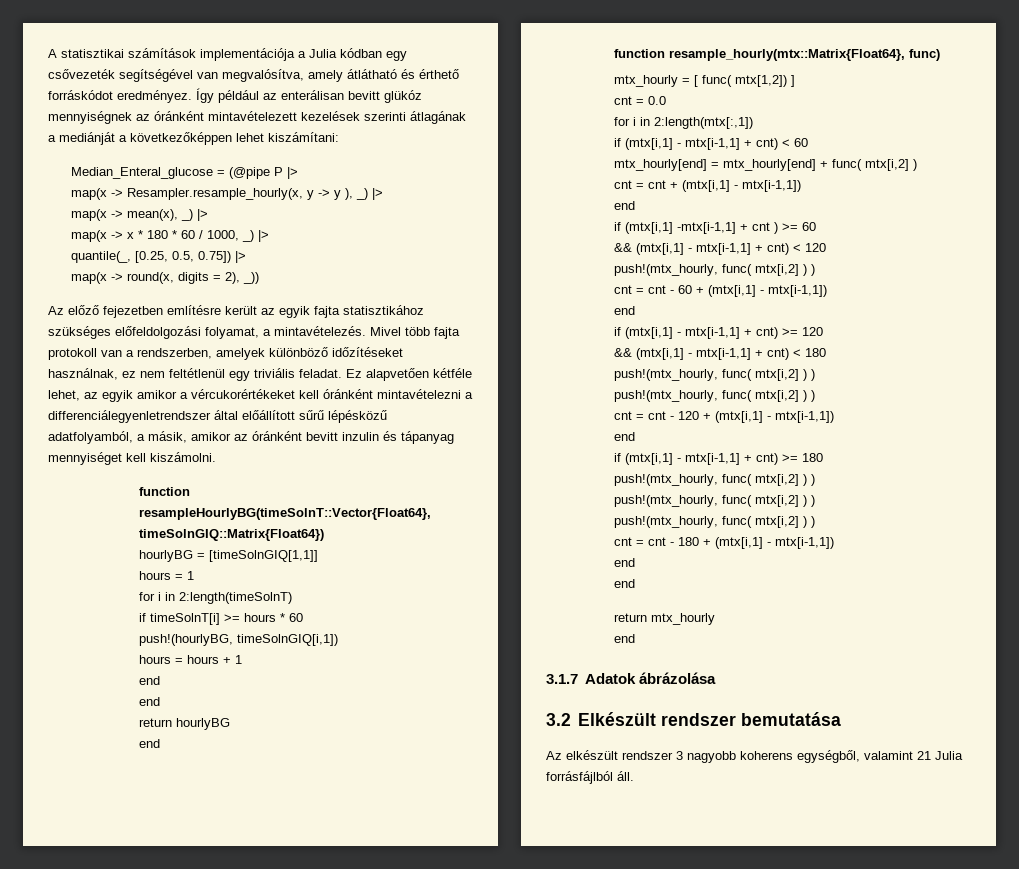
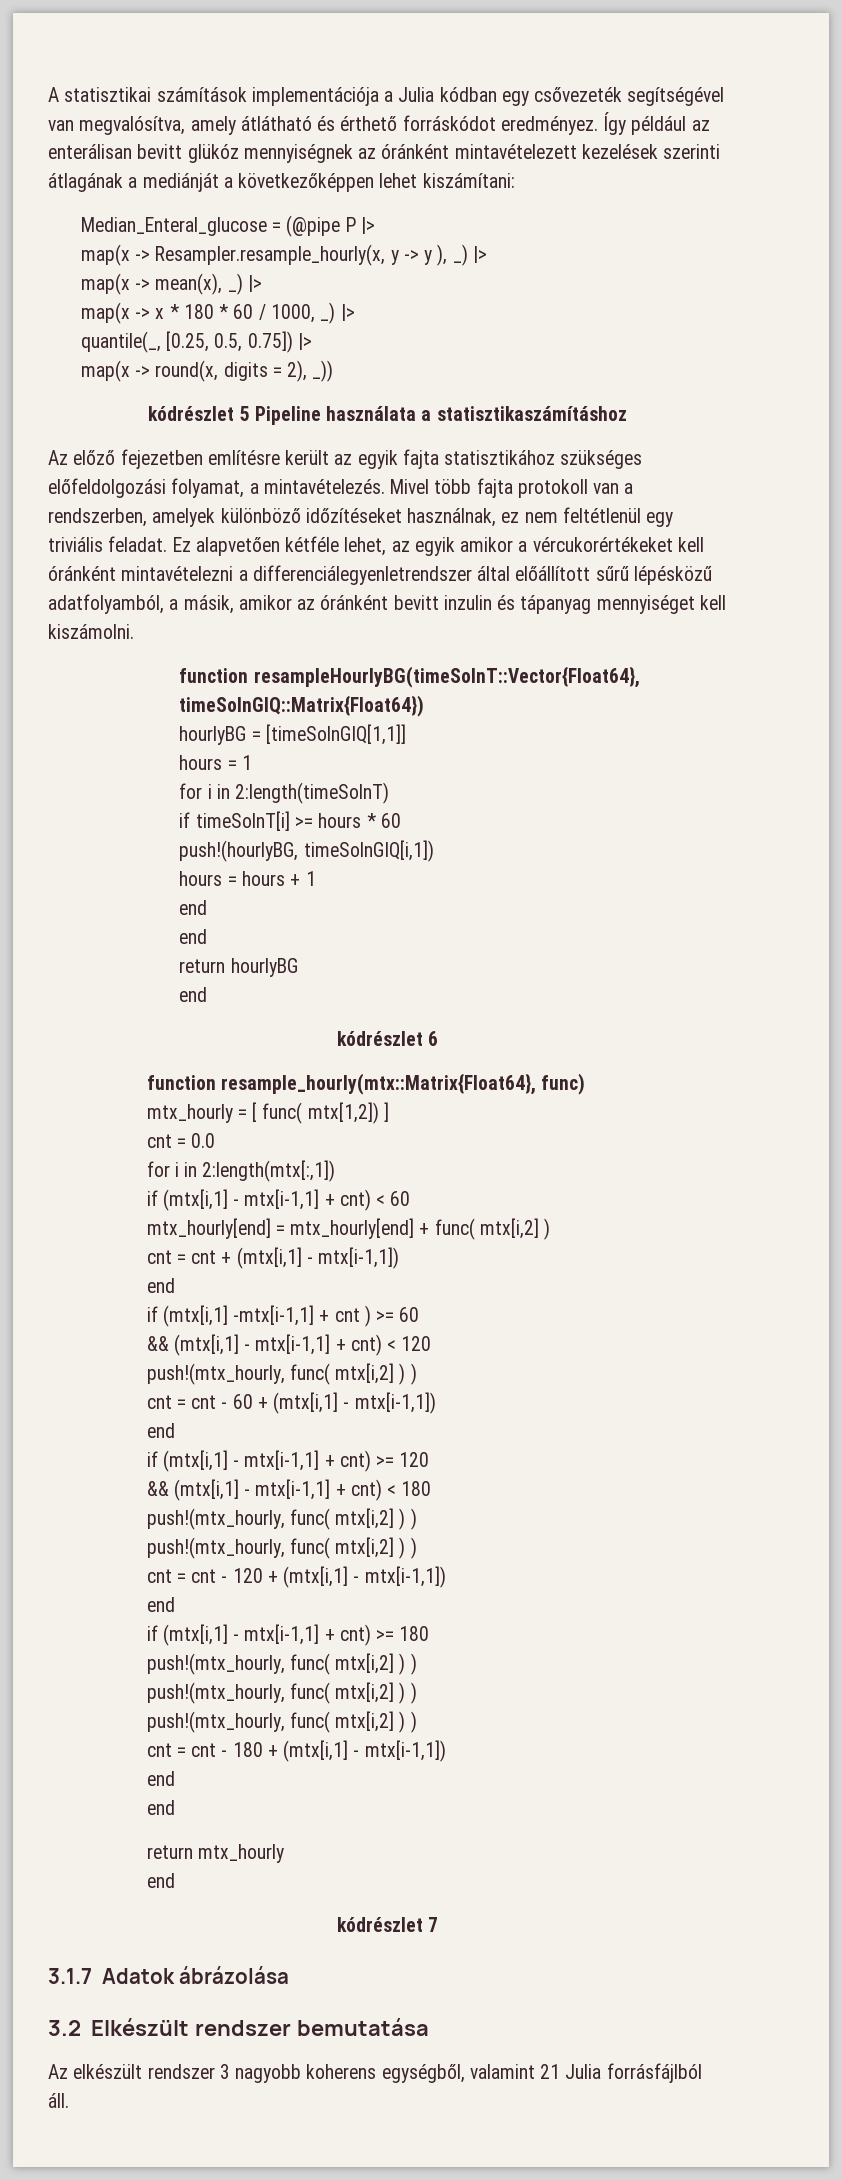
(259, 278) none -> [148,406,627,425] // kódrészlet 5 Pipeline használata a statisztikaszámításhoz
(160, 743) none -> [336,1031,439,1046] // kódrészlet 6
(636, 638) none -> [336,1917,439,1932] // kódrészlet 7

